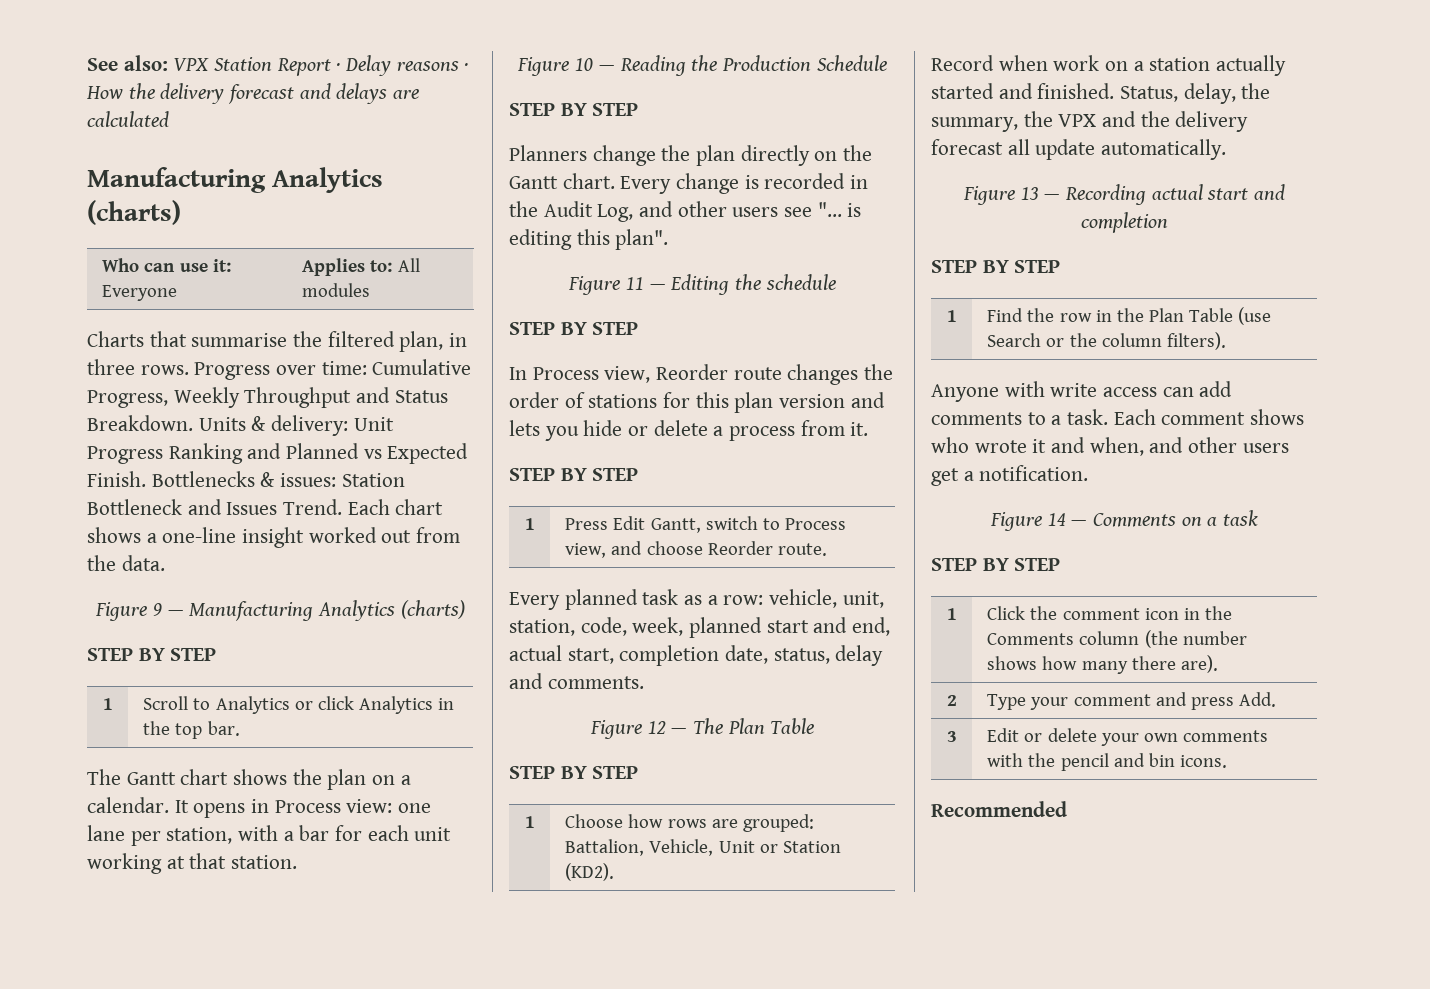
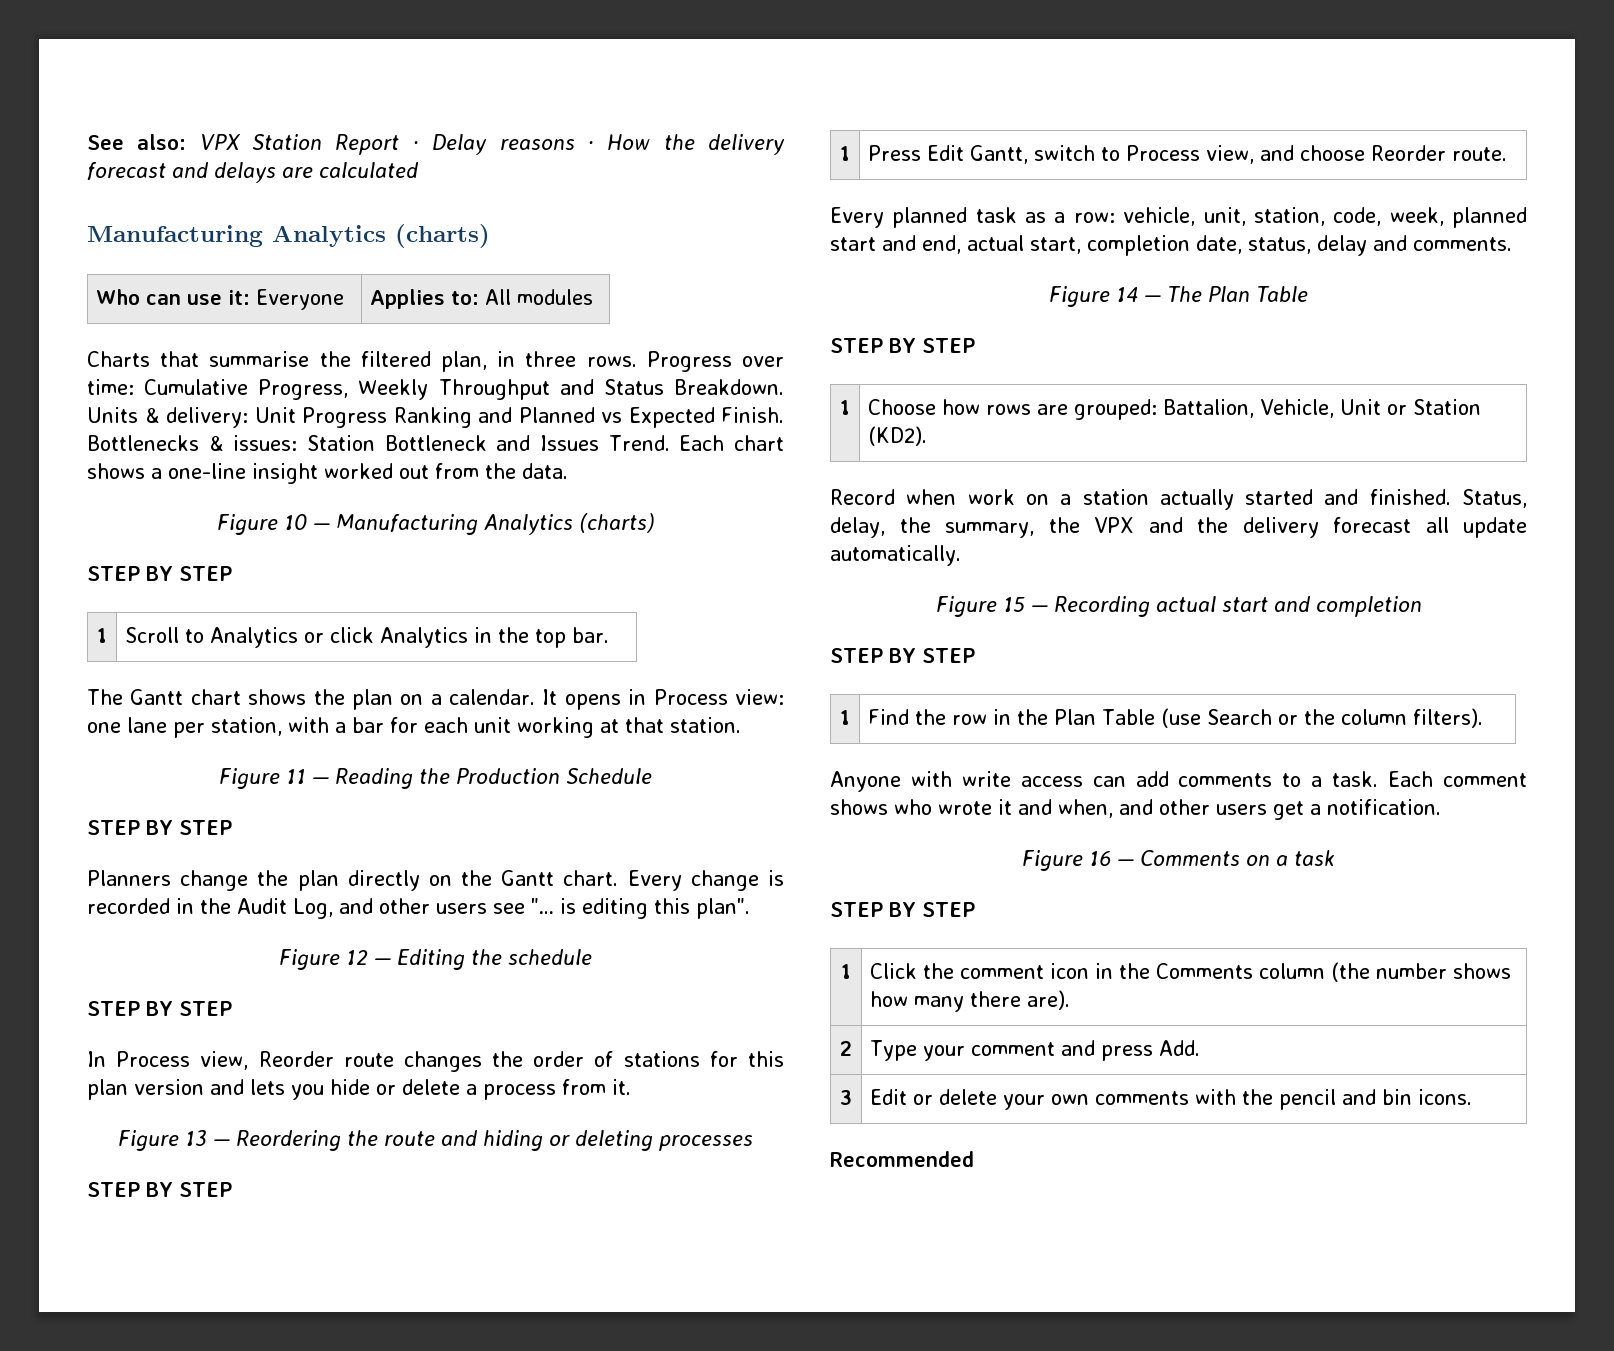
[152,603,162,616] 9 -> [283,514,307,530] 10
[575,58,594,71] 10 -> [286,769,306,784] 11
[625,277,644,290] 11 -> [346,950,368,965] 12
(869, 429) none -> [118,1130,753,1151] // Figure 13 — Reordering the route and hiding or deleting processes
[647,721,666,734] 12 -> [1115,287,1138,302] 14
[1020,187,1039,200] 13 -> [1002,597,1025,612] 15
[1047,513,1066,526] 14 -> [1089,851,1111,866] 16

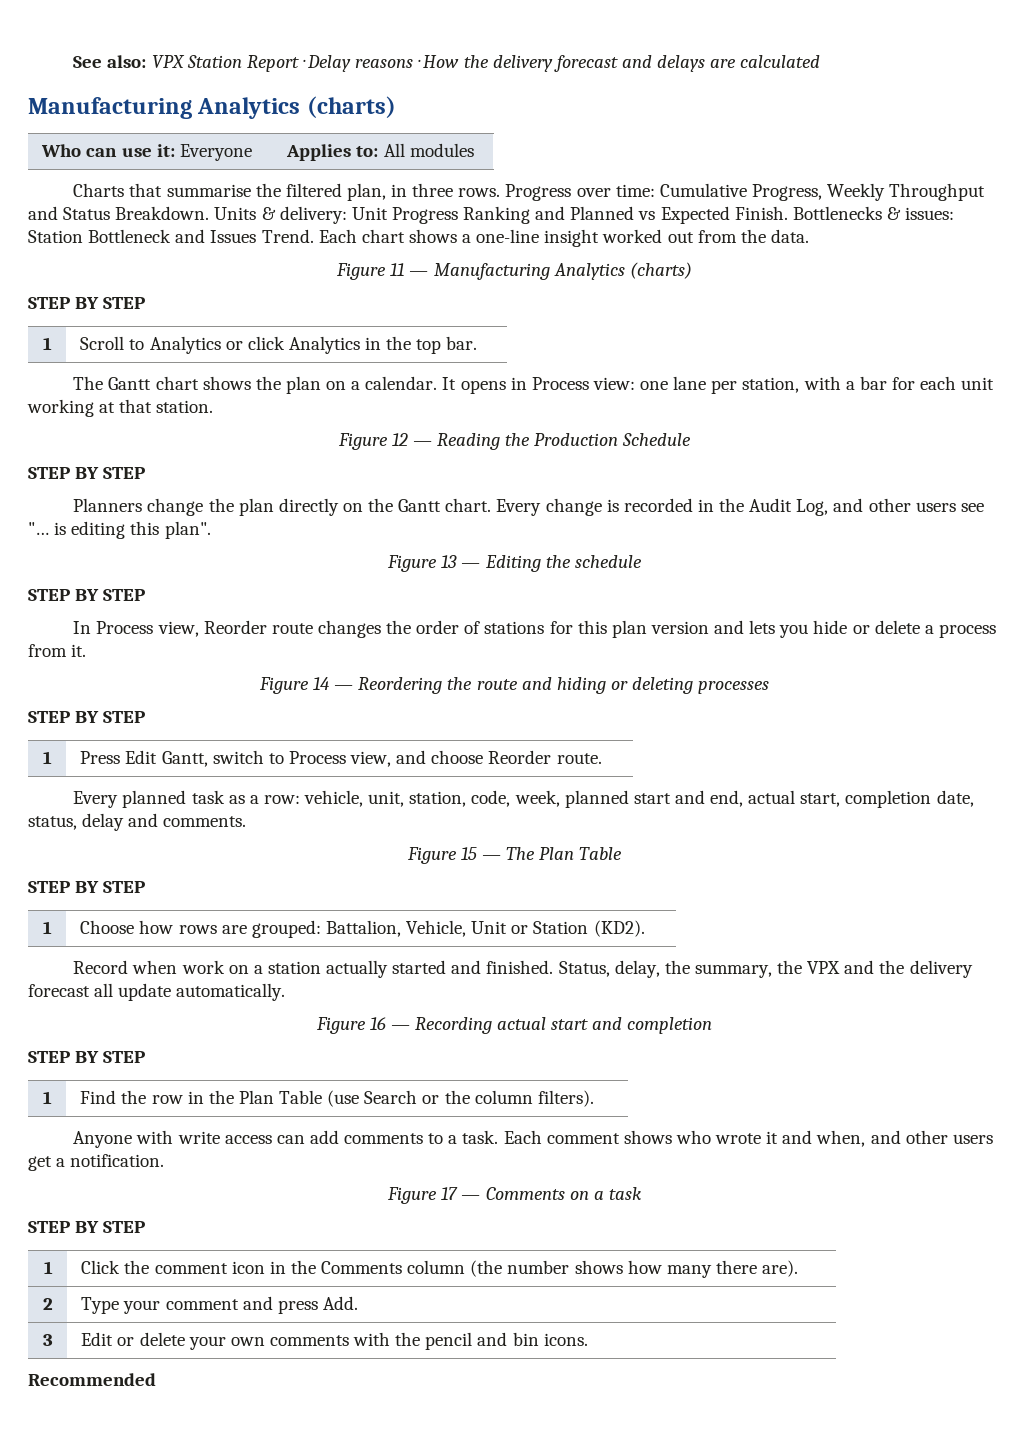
[283,514,307,530] 10 -> [390,263,405,276] 11
[286,769,306,784] 11 -> [391,433,408,446] 12
[346,950,368,965] 12 -> [441,555,458,568] 13
[185,1130,207,1146] 13 -> [312,677,329,690] 14
[1115,287,1138,302] 14 -> [460,847,477,860] 15
[1002,597,1025,612] 15 -> [369,1017,386,1030] 16
[1089,851,1111,866] 16 -> [441,1187,459,1200] 17

